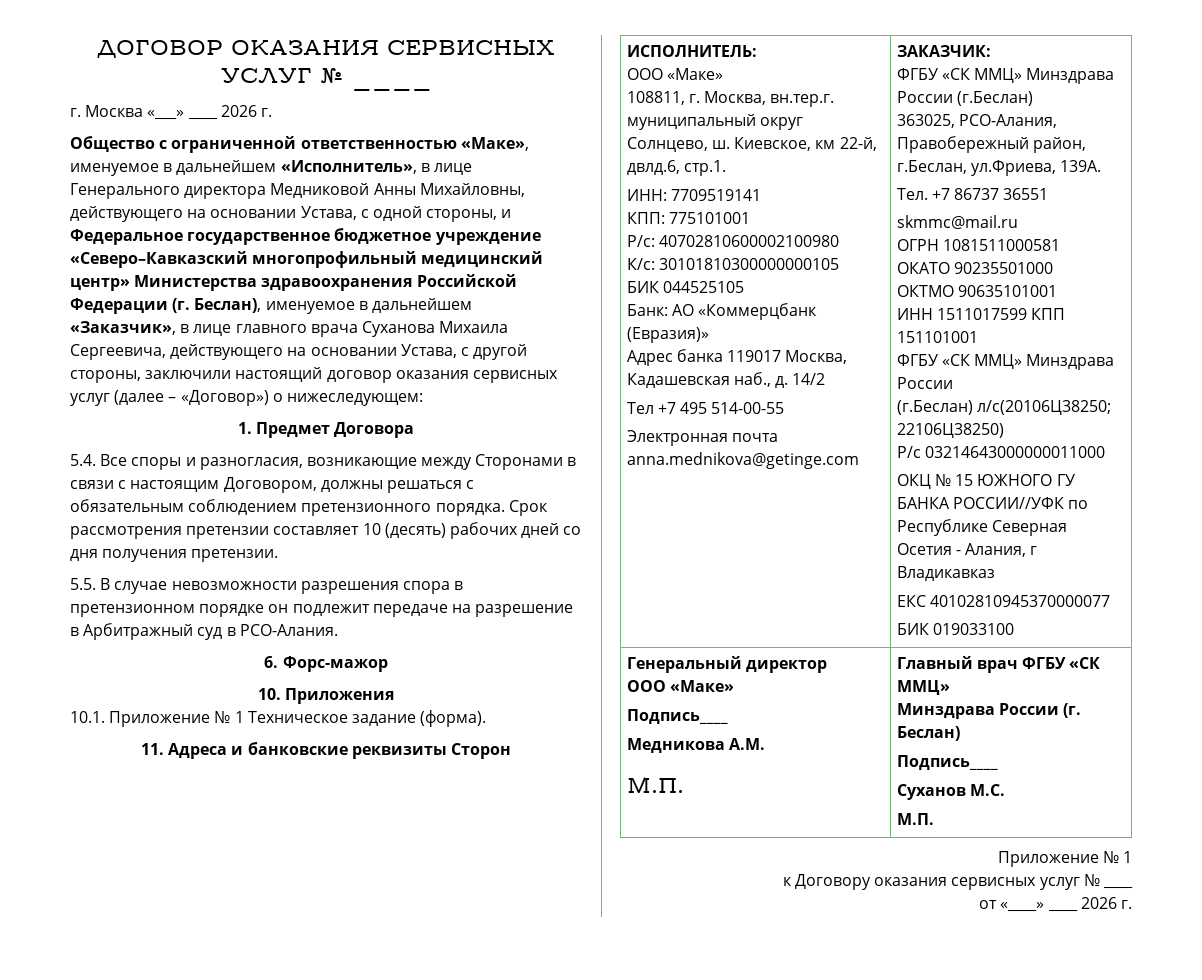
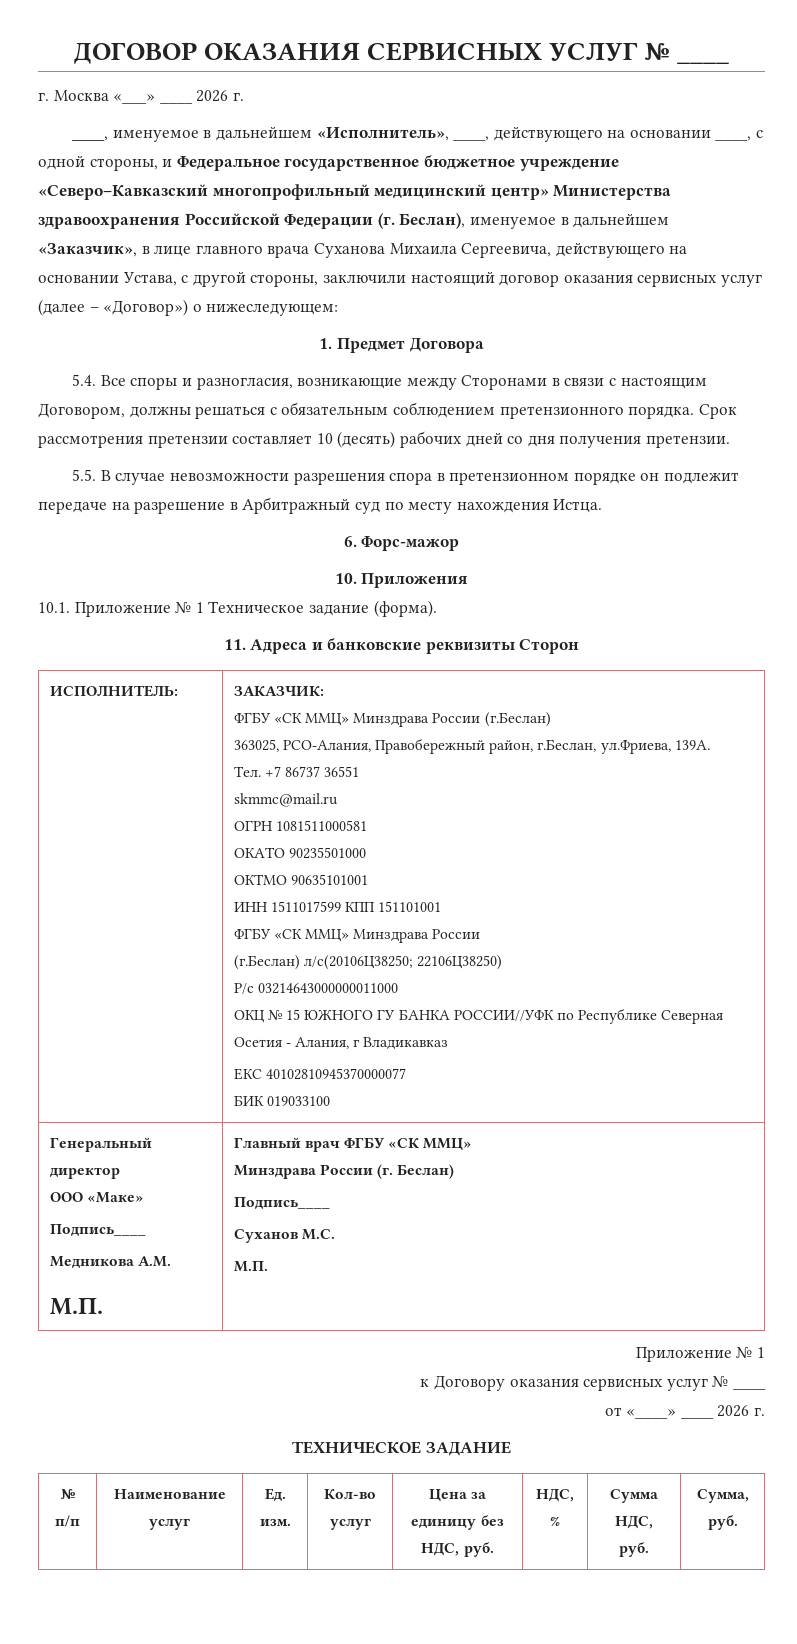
[70,136,529,153] [70,160,472,176] [70,183,525,199] [70,206,357,222] Общество с ограниченной ответственностью «Маке», именуемое в дальнейшем «Исполнитель», в лице Генерального директора Медниковой Анны Михайловны, действующего на основании Устава, -> [72,126,752,142] ____, именуемое в дальнейшем «Исполнитель», ____, действующего на основании ____,
[226,624,338,636] в РСО-Алания. -> [384,499,603,514] по месту нахождения Истца.
[626,68,724,80] [626,91,835,107] [626,114,804,130] [626,137,877,152] [626,160,727,176] [626,189,762,201] [626,212,751,224] [626,235,840,247] [626,258,840,270] [626,281,745,293] [626,303,818,320] [626,327,709,343] [626,349,848,366] [626,372,826,388] [626,402,785,414] [626,430,779,446] [626,452,859,469] // ООО «Маке» // 108811, г. Москва, вн.тер.г. муниципальный округ Солнцево, ш. Киевское, км 22-й, двлд.6, стр.1. // ИНН: 7709519141 // КПП: 775101001 // Р/с: 40702810600002100980 // К/с: 30101810300000000105 // БИК 044525105 // Банк: АО «Коммерцбанк (Евразия)» // Адрес банка 119017 Москва, Кадашевская наб., д. 14/2 // Тел +7 495 514-00-55 // Электронная почта anna.mednikova@getinge.com -> (178, 691) none
(1132, 904) none -> [292,1441,511,1456] [59,1489,75,1499] [55,1515,80,1527] [113,1489,226,1499] [149,1518,190,1530] [264,1488,286,1502] [259,1519,291,1526] [324,1489,376,1500] [329,1518,371,1530] [428,1489,487,1502] [411,1515,504,1530] [421,1542,494,1557] [536,1489,574,1502] [550,1516,560,1526] [610,1489,658,1503] [615,1516,653,1529] [619,1542,649,1557] [696,1489,749,1503] [707,1515,738,1530] // ТЕХНИЧЕСКОЕ ЗАДАНИЕ // № п/п | Наименование услуг | Ед. изм. | Кол-во услуг | Цена за единицу без НДС, руб. | НДС, % | Сумма НДС, руб. | Сумма, руб.

